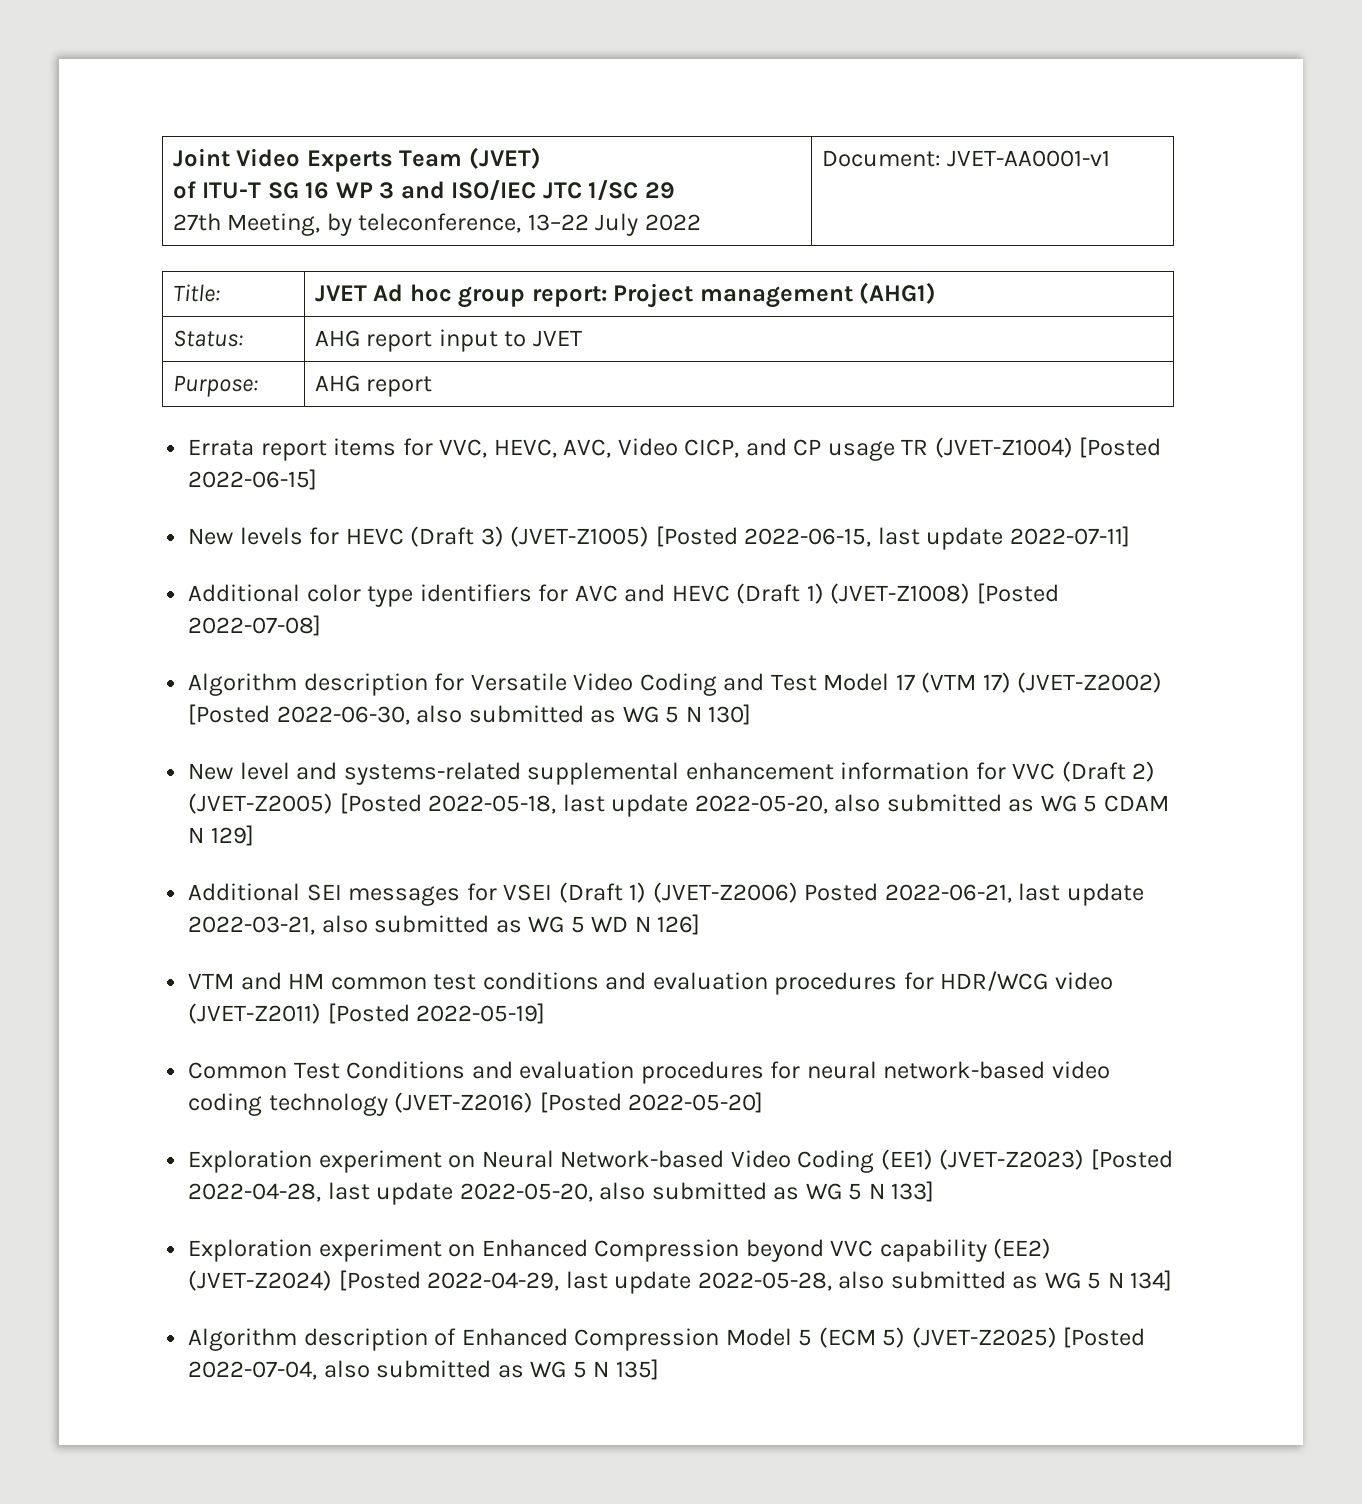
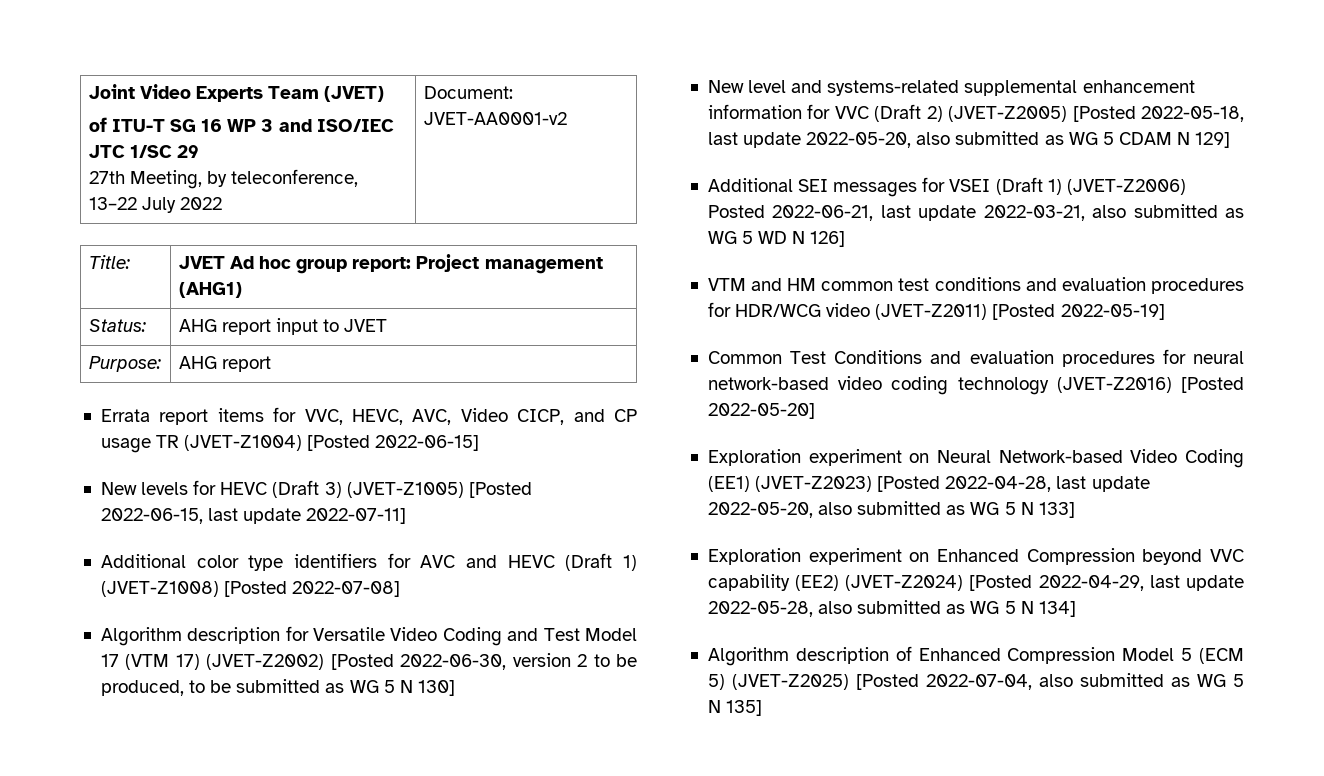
[947,150,1111,167] JVET-AA0001-v1 -> [423,112,567,125] JVET-AA0001-v2
[416,705,463,723] also -> [512,653,638,667] [100,680,232,696] version 2 to be produced, to be

